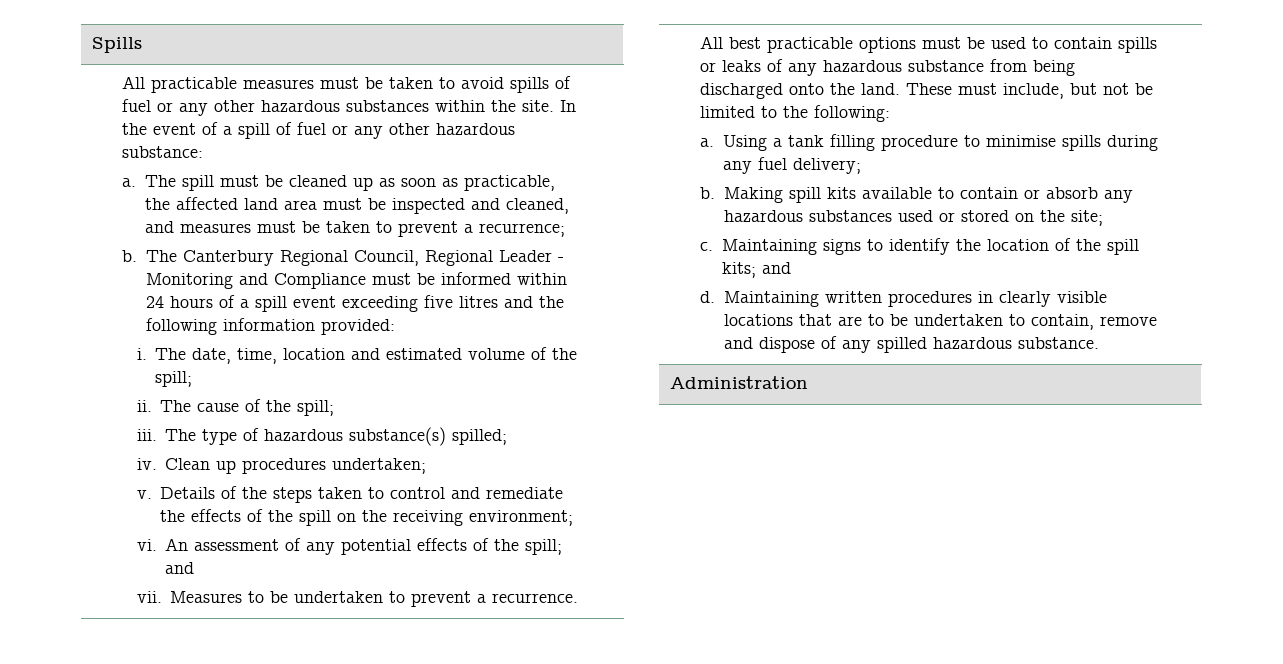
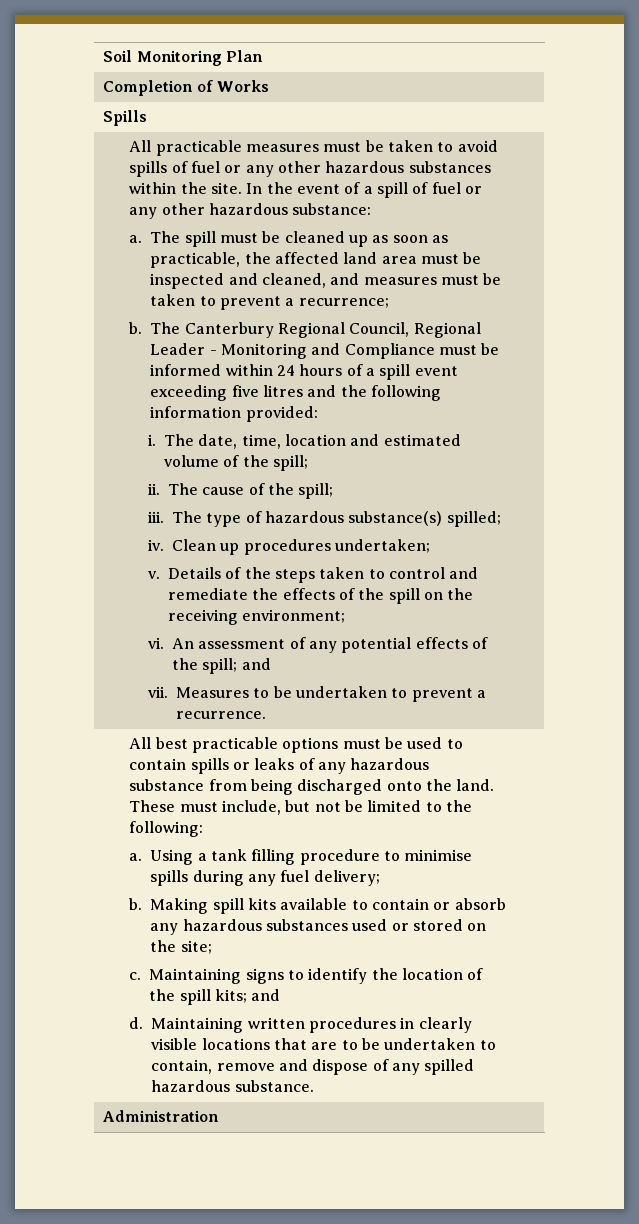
(92, 45) none -> [103,50,264,66] [103,80,270,96] Soil Monitoring Plan // Completion of Works //

